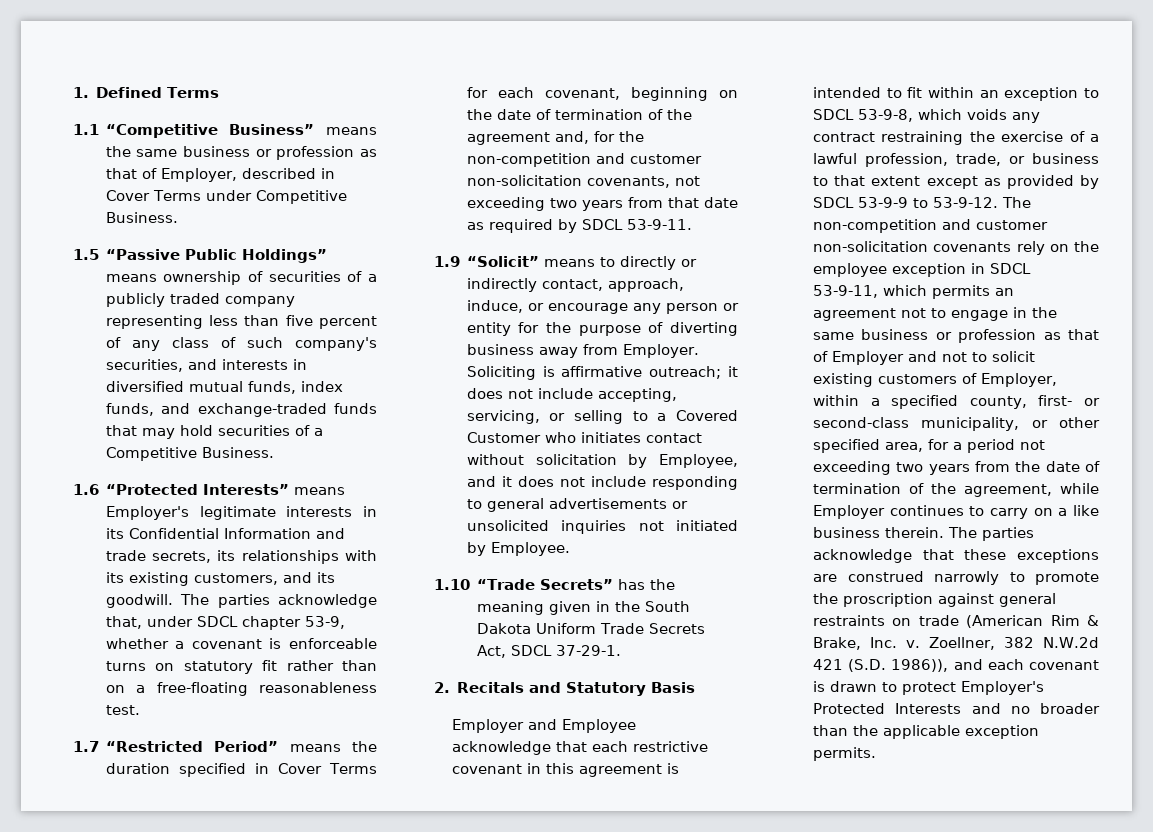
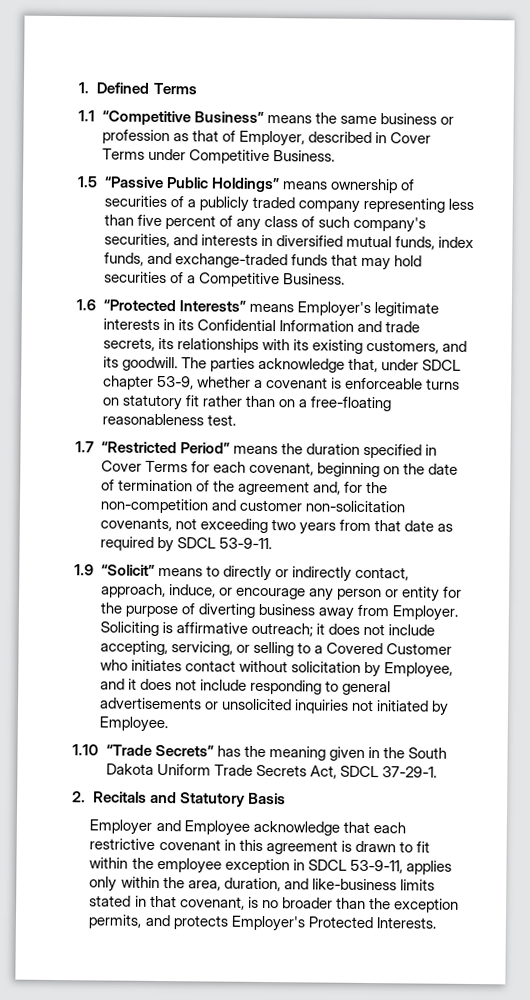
[813,87,882,98] intended -> [354,840,396,853] drawn
[979,87,1099,101] [813,109,1041,123] [813,131,1099,145] [813,153,1099,167] [813,175,1099,189] [813,197,1032,208] [813,219,1049,233] [813,241,1069,255] an exception to SDCL 53-9-8, which voids any contract restraining the exercise of a lawful profession, trade, or business to that extent except as provided by SDCL 53-9-9 to 53-9-12. The non-competition and customer non-solicitation covenants rely on -> (129, 863) none
[883,285,1015,299] [813,307,1058,321] [813,329,1099,343] [813,351,1036,365] [813,373,1058,387] [813,395,1100,409] [813,417,1100,431] [813,439,1046,453] [813,461,1100,475] [813,483,1099,497] [813,505,1099,519] [813,527,1035,541] [813,549,1099,563] [813,571,1099,585] [813,593,1057,607] [813,615,1099,628] [813,637,1100,650] [813,659,1099,672] [813,681,1045,695] [813,703,1100,714] [813,725,1040,739] [813,747,877,761] which permits an agreement not to engage in the same business or profession as that of Employer and not to solicit existing customers of Employer, within a specified county, first- or second-class municipality, or other specified area, for a period not exceeding two years from the date of termination of the agreement, while Employer continues to carry on a like business therein. The parties acknowledge that these exceptions are construed narrowly to promote the proscription against general restraints on trade (American Rim & Brake, Inc. v. Zoellner, 382 N.W.2d 421 (S.D. 1986)), and each covenant is drawn to protect Employer's Protected Interests and no broader than the applicable exception permits. -> [405,860,452,875] [89,876,435,892] [89,895,459,913] [88,914,436,932] applies only within the area, duration, and like-business limits stated in that covenant, is no broader than the exception permits, and protects Employer's Protected Interests.

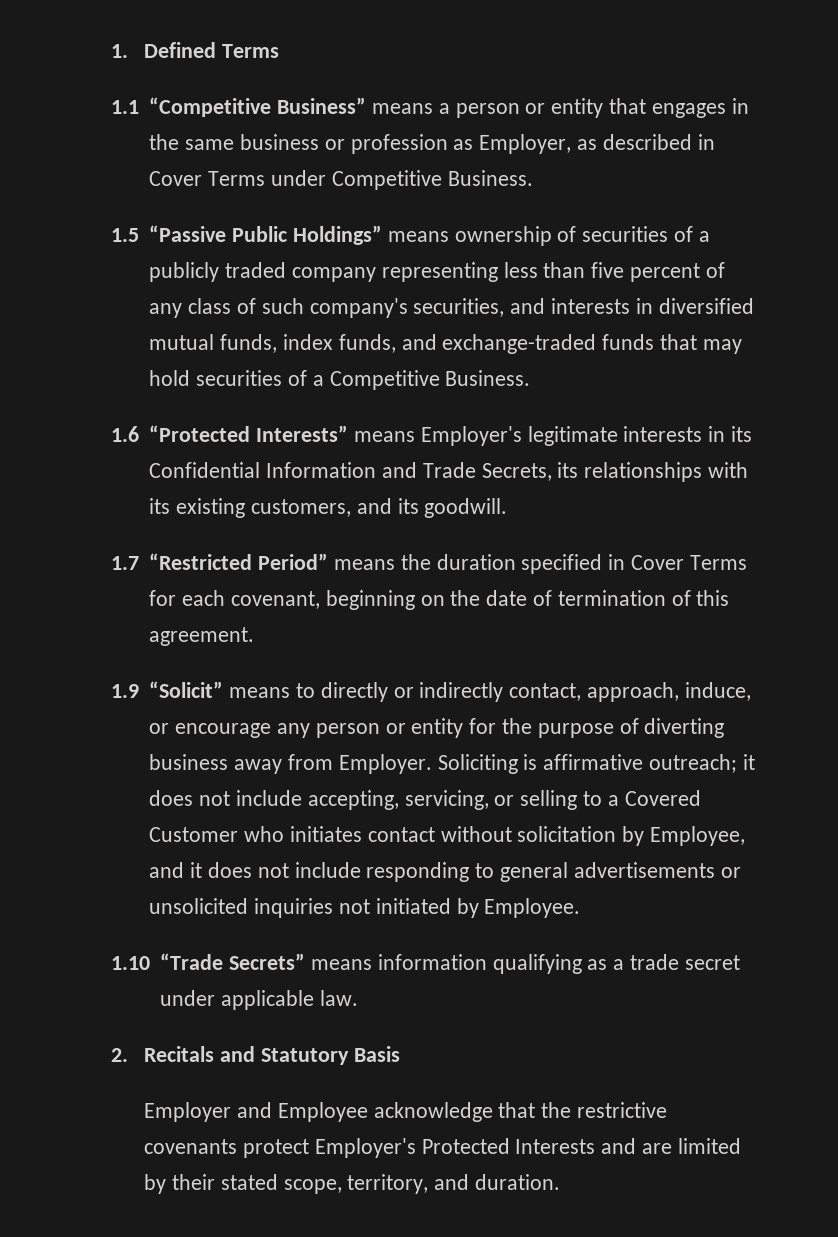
(312, 119) none -> [438,98,749,118] a person or entity that engages in
[191,130,305,147] that of Employer, -> [479,134,597,154] Employer, as
[385,321,421,333] [102,337,155,351] trade secrets, -> [422,462,552,481] Trade Secrets,
[180,357,462,373] [102,375,461,390] [101,394,392,412] [101,413,236,426] The parties acknowledge that, under SDCL chapter 53-9, whether a covenant is enforceable turns on statutory fit rather than on a free-floating reasonableness test. -> (508, 508) none
[212,480,389,496] [99,498,405,514] [99,517,454,535] [99,536,272,553] the agreement and, for the non-competition and customer non-solicitation covenants, not exceeding two years from that date as required by SDCL 53-9-11. -> [696,590,730,606] [149,627,255,646] this agreement.
[216,745,448,761] [105,763,438,779] has the meaning given in the South Dakota Uniform Trade Secrets Act, SDCL 37-29-1. -> [310,954,740,974] [160,990,358,1010] means information qualifying as a trade secret under applicable law.
[372,822,406,834] [89,838,430,855] [89,857,452,875] [89,876,435,892] [89,895,459,913] [88,914,436,932] each restrictive covenant in this agreement is drawn to fit within the employee exception in SDCL 53-9-11, applies only within the area, duration, and like-business limits stated in that covenant, is no broader than the exception permits, and protects Employer's Protected Interests. -> [541,1102,667,1118] [144,1138,741,1158] [144,1174,560,1194] the restrictive covenants protect Employer's Protected Interests and are limited by their stated scope, territory, and duration.

